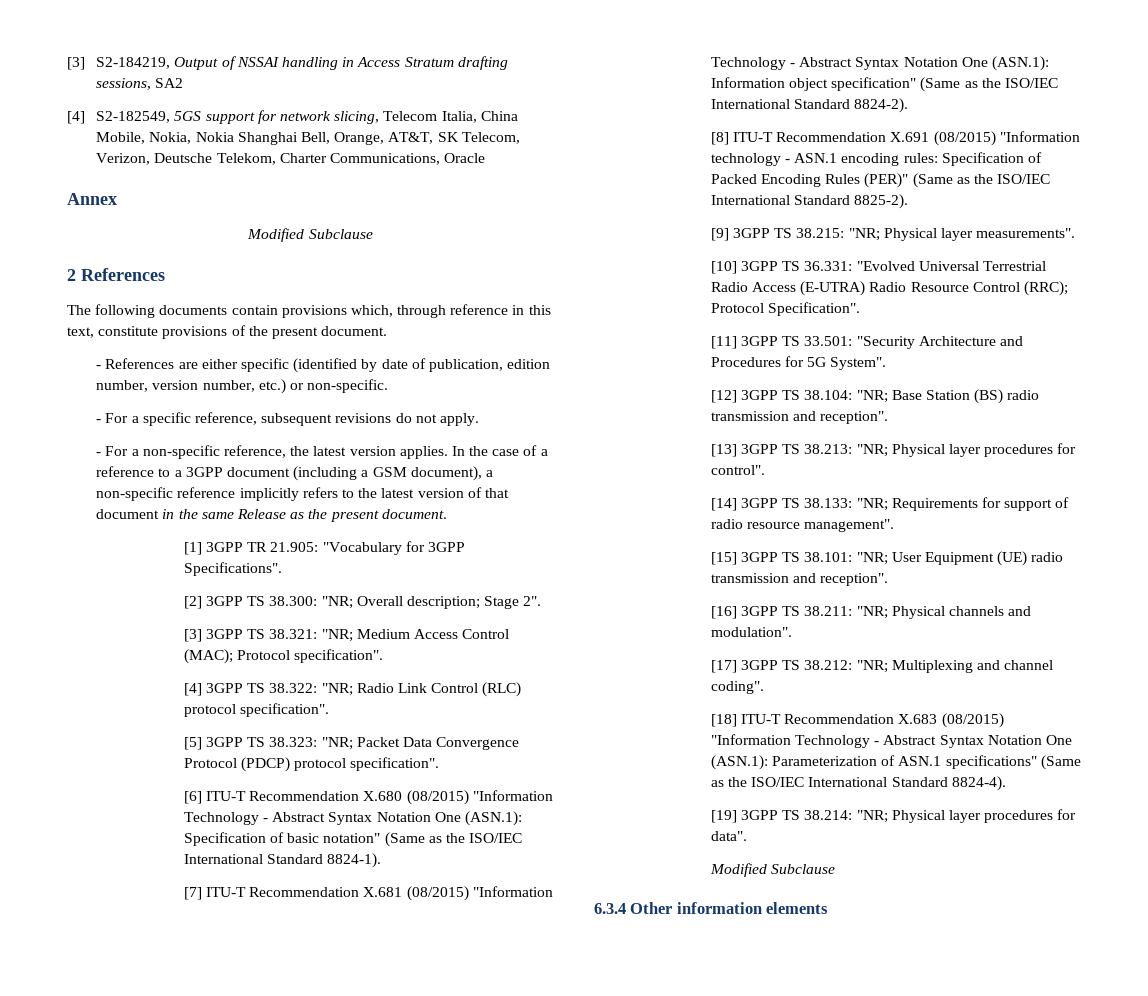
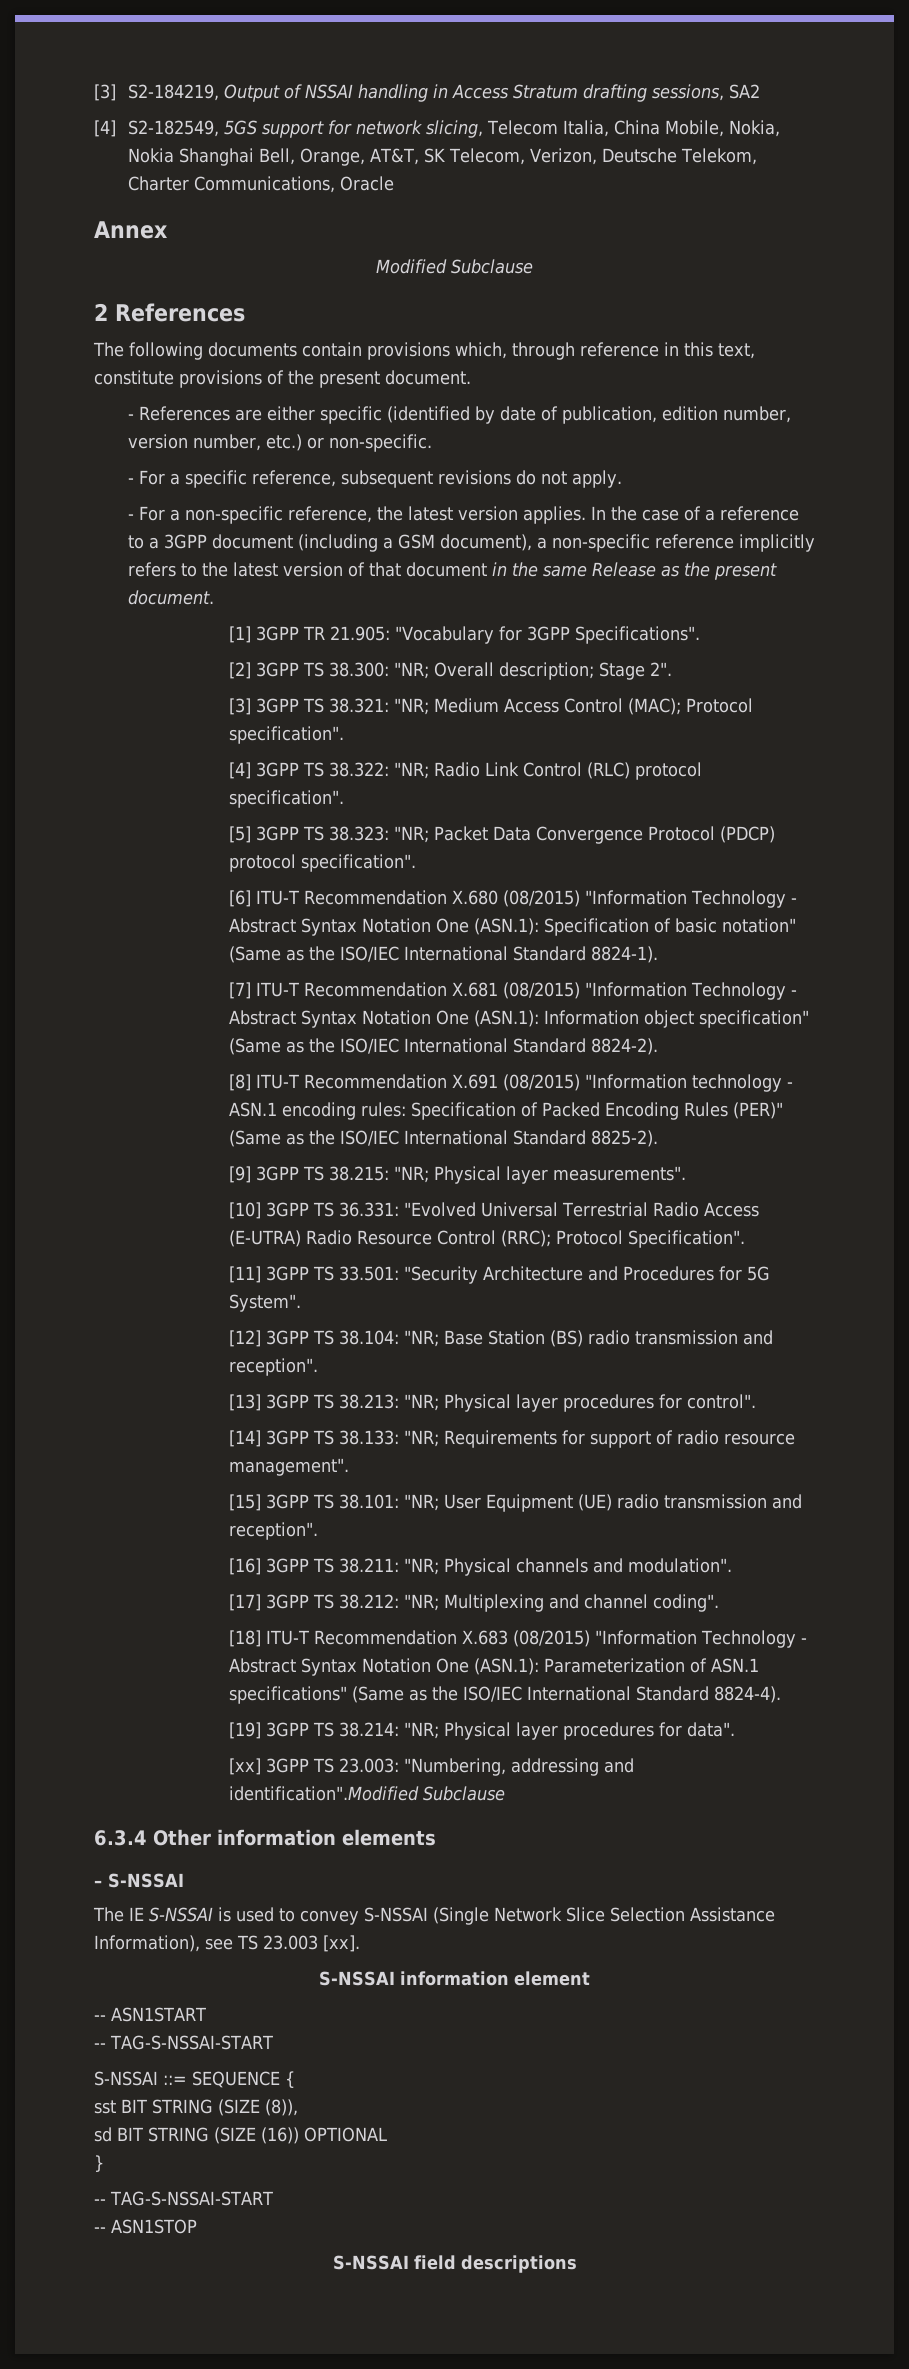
[709,863,767,877] Modified -> [228,1758,634,1776] [228,1786,419,1801] [xx] 3GPP TS 23.003: "Numbering, addressing and identification".Modified
(829, 908) none -> [94,1873,184,1888] [93,1907,775,1925] [94,1935,360,1952] [319,1971,590,1986] [94,2007,206,2022] [94,2035,273,2050] [94,2071,295,2088] [94,2099,298,2116] [94,2127,387,2144] [94,2155,104,2172] [94,2191,273,2206] [94,2219,197,2234] [332,2255,577,2273] // – S-NSSAI // The IE S-NSSAI is used to convey S-NSSAI (Single Network Slice Selection Assistance Information), see TS 23.003 [xx]. // S-NSSAI information element // -- ASN1START // -- TAG-S-NSSAI-START // S-NSSAI ::= SEQUENCE { // sst BIT STRING (SIZE (8)), // sd BIT STRING (SIZE (16)) OPTIONAL // } // -- TAG-S-NSSAI-START // -- ASN1STOP // S-NSSAI field descriptions

